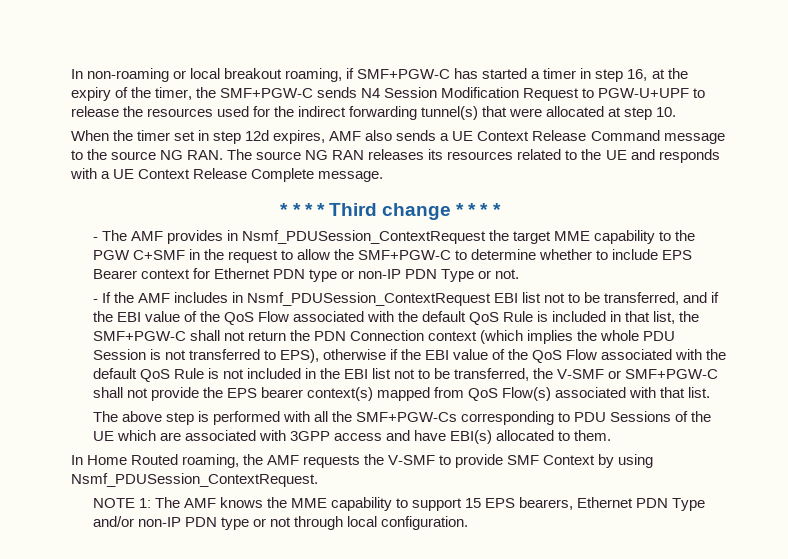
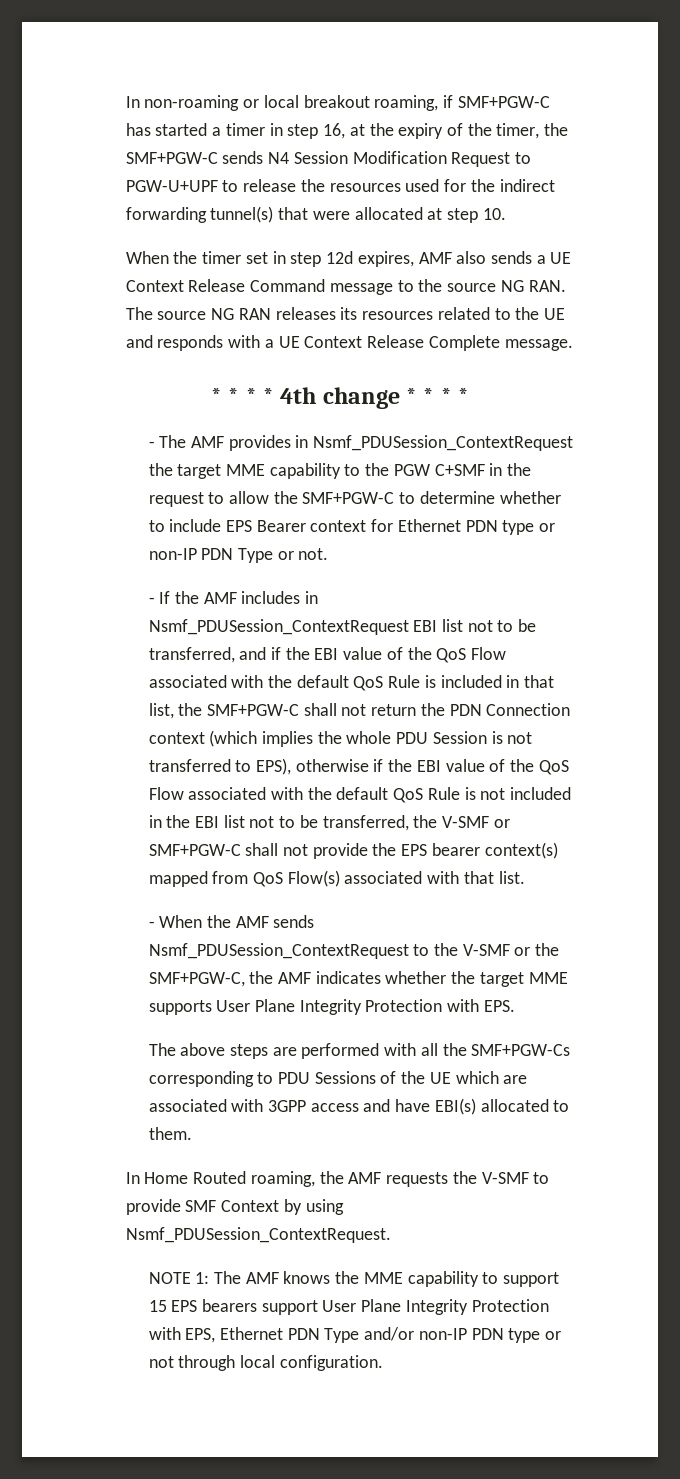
[328,203,377,216] Third -> [280,387,317,404] 4th
(711, 392) none -> [148,915,315,928] [148,943,560,959] [148,971,568,987] [148,999,515,1015] // - When the AMF sends Nsmf_PDUSession_ContextRequest to the V-SMF or the SMF+PGW-C, the AMF indicates whether the target MME supports User Plane Integrity Protection with EPS.
[165,411,209,425] step is -> [229,1044,297,1059] steps are
[519,497,574,510] bearers, -> [201,1299,549,1315] [148,1327,216,1343] bearers support User Plane Integrity Protection with EPS,

